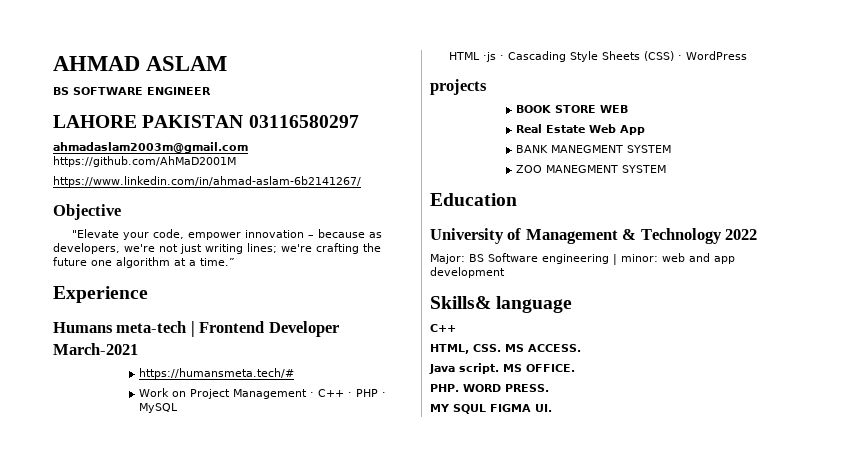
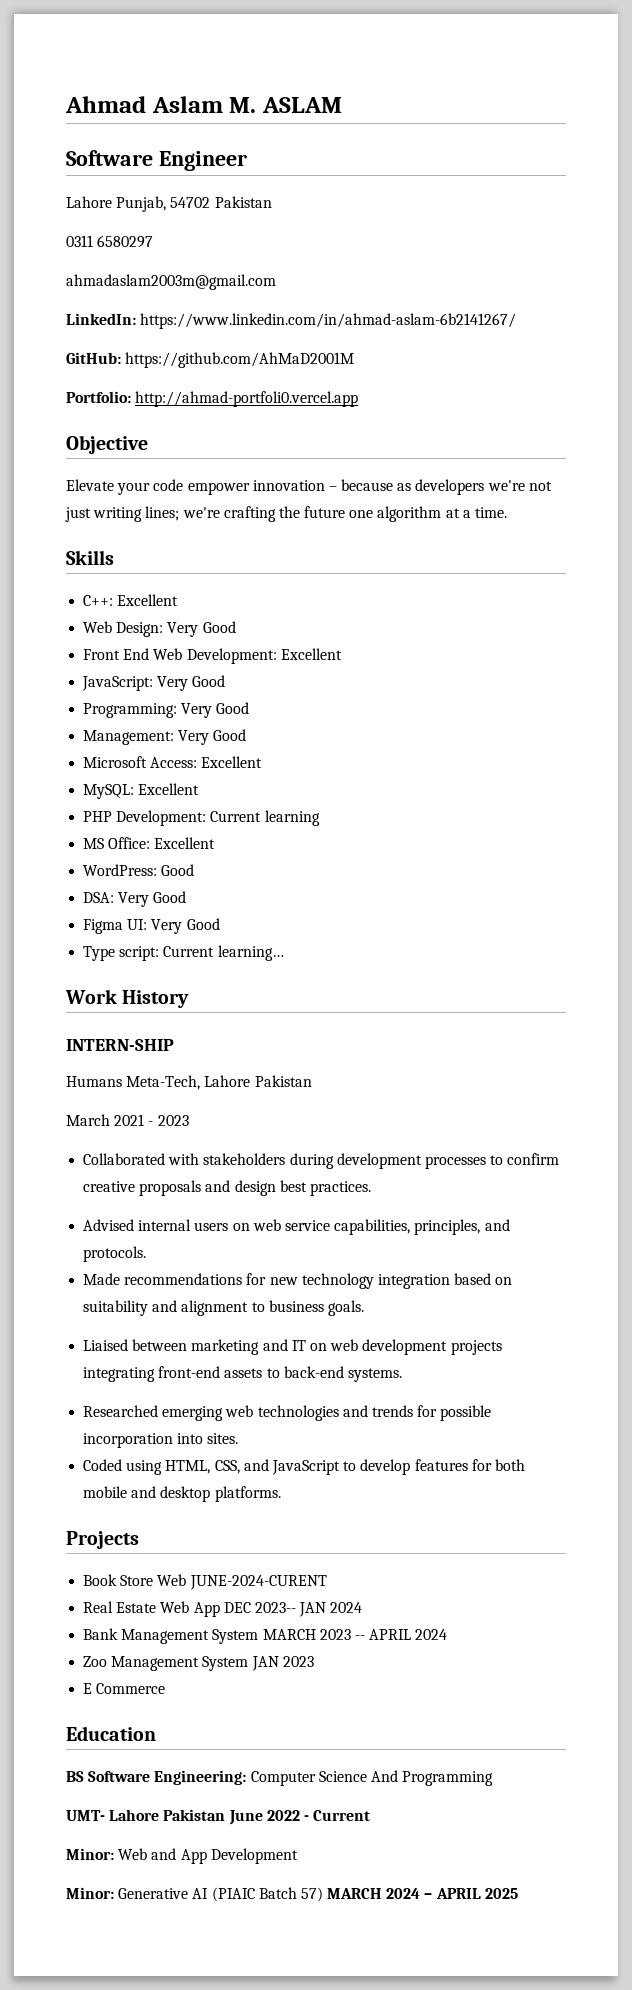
[53,56,228,71] [53,87,211,95] [53,115,359,128] [53,142,248,153] AHMAD ASLAM // BS SOFTWARE ENGINEER // LAHORE PAKISTAN 03116580297 // ahmadaslam2003m@gmail.com -> [65,96,342,113] [66,150,247,171] [66,196,272,212] [66,235,154,248] [66,274,276,290] [66,313,517,329] [66,352,121,364] Ahmad Aslam M. ASLAM // Software Engineer // Lahore Punjab, 54702 Pakistan // 0311 6580297 // ahmadaslam2003m@gmail.com // LinkedIn: https://www.linkedin.com/in/ahmad-aslam-6b2141267/ // GitHub:
[53,176,361,187] https://www.linkedin.com/in/ahmad-aslam-6b2141267/ -> [66,391,359,407] Portfolio: http://ahmad-portfoli0.vercel.app
[72,229,185,240] "Elevate your code, -> [66,479,184,495] Elevate your code
[53,243,120,254] developers, -> [415,479,485,495] developers
[200,258,235,266] [53,286,148,303] [53,321,339,337] [53,343,138,355] [139,368,295,379] [139,388,387,399] [139,403,179,413] [448,51,747,62] [430,79,487,95] [516,105,629,113] [516,124,646,135] [516,145,672,153] [516,165,667,173] [430,193,517,206] [430,228,758,244] [430,253,735,265] [430,267,505,278] [430,296,573,313] [430,324,456,332] [430,344,581,354] [429,363,575,374] [430,384,549,392] [430,404,552,414] time.” // Experience // Humans meta-tech | Frontend Developer March-2021 // https://humansmeta.tech/# // Work on Project Management · C++ · PHP · MySQL // HTML ·js · Cascading Style Sheets (CSS) · WordPress // projects // BOOK STORE WEB // Real Estate Web App // BANK MANEGMENT SYSTEM // ZOO MANEGMENT SYSTEM // Education // University of Management & Technology 2022 // Major: BS Software engineering | minor: web and app development // Skills& language // C++ // HTML, CSS. MS ACCESS. // Java script. MS OFFICE. // PHP. WORD PRESS. // MY SQUL FIGMA UI. -> [475,507,508,518] [66,550,114,565] [83,594,179,606] [83,621,236,637] [83,648,342,664] [82,675,226,691] [83,702,250,718] [83,729,247,745] [83,756,263,768] [83,783,200,799] [83,810,320,826] [83,837,216,849] [83,864,195,876] [83,891,187,907] [83,918,220,934] [83,945,284,961] [65,989,190,1008] [66,1039,174,1051] [66,1075,312,1090] [66,1114,189,1126] [83,1153,560,1169] [83,1180,371,1196] [83,1219,510,1235] [83,1246,147,1262] [83,1273,513,1289] [83,1300,364,1316] [83,1339,502,1355] [83,1366,402,1382] [83,1405,492,1421] [83,1433,239,1448] [83,1459,525,1475] [83,1486,281,1502] [66,1531,139,1549] [83,1574,327,1590] [83,1601,363,1617] [83,1628,448,1644] [83,1656,314,1671] [83,1683,166,1694] [66,1726,156,1741] [66,1770,494,1786] [66,1809,371,1825] [66,1848,298,1864] [66,1887,518,1902] time. // Skills // C++: Excellent // Web Design: Very Good // Front End Web Development: Excellent // JavaScript: Very Good // Programming: Very Good // Management: Very Good // Microsoft Access: Excellent // MySQL: Excellent // PHP Development: Current learning // MS Office: Excellent // WordPress: Good // DSA: Very Good // Figma UI: Very Good // Type script: Current learning… // Work History // INTERN-SHIP // Humans Meta-Tech, Lahore Pakistan // March 2021 - 2023 // Collaborated with stakeholders during development processes to confirm creative proposals and design best practices. // Advised internal users on web service capabilities, principles, and protocols. // Made recommendations for new technology integration based on suitability and alignment to business goals. // Liaised between marketing and IT on web development projects integrating front-end assets to back-end systems. // Researched emerging web technologies and trends for possible incorporation into sites. // Coded using HTML, CSS, and JavaScript to develop features for both mobile and desktop platforms. // Projects // Book Store Web JUNE-2024-CURENT // Real Estate Web App DEC 2023-- JAN 2024 // Bank Management System MARCH 2023 -- APRIL 2024 // Zoo Management System JAN 2023 // E Commerce // Education // BS Software Engineering: Computer Science And Programming // UMT- Lahore Pakistan June 2022 - Current // Minor: Web and App Development // Minor: Generative AI (PIAIC Batch 57) MARCH 2024 – APRIL 2025

